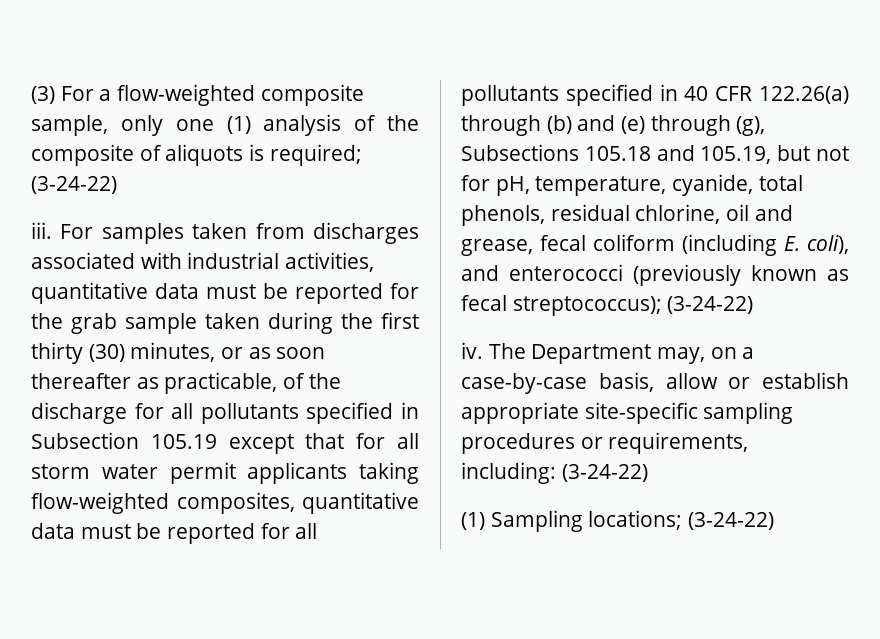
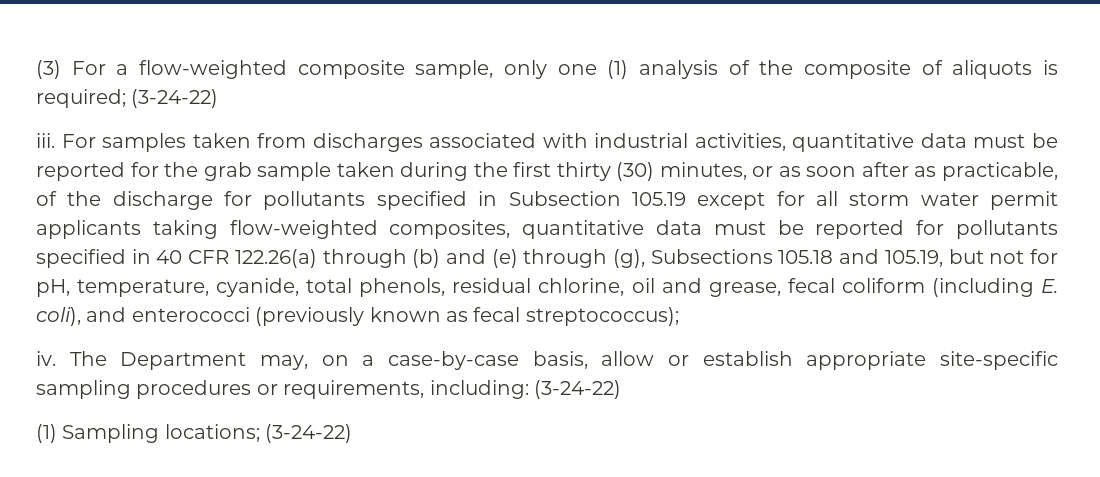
[31,373,131,389] thereafter -> [861,162,909,177] after
[171,403,194,419] all -> (253, 198) none
[305,433,345,449] that -> (766, 201) none
[295,523,318,539] all -> (945, 227) none
[667,296,754,314] (3-24-22) -> (679, 316) none

